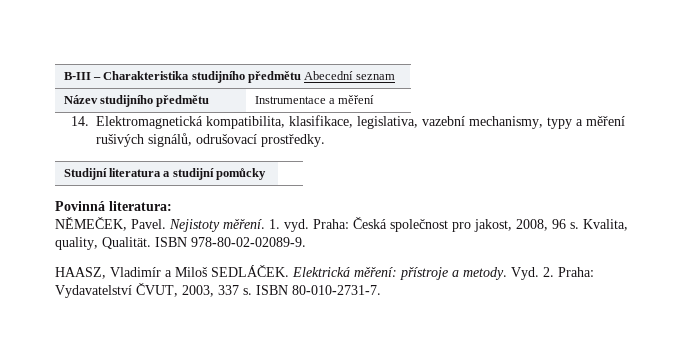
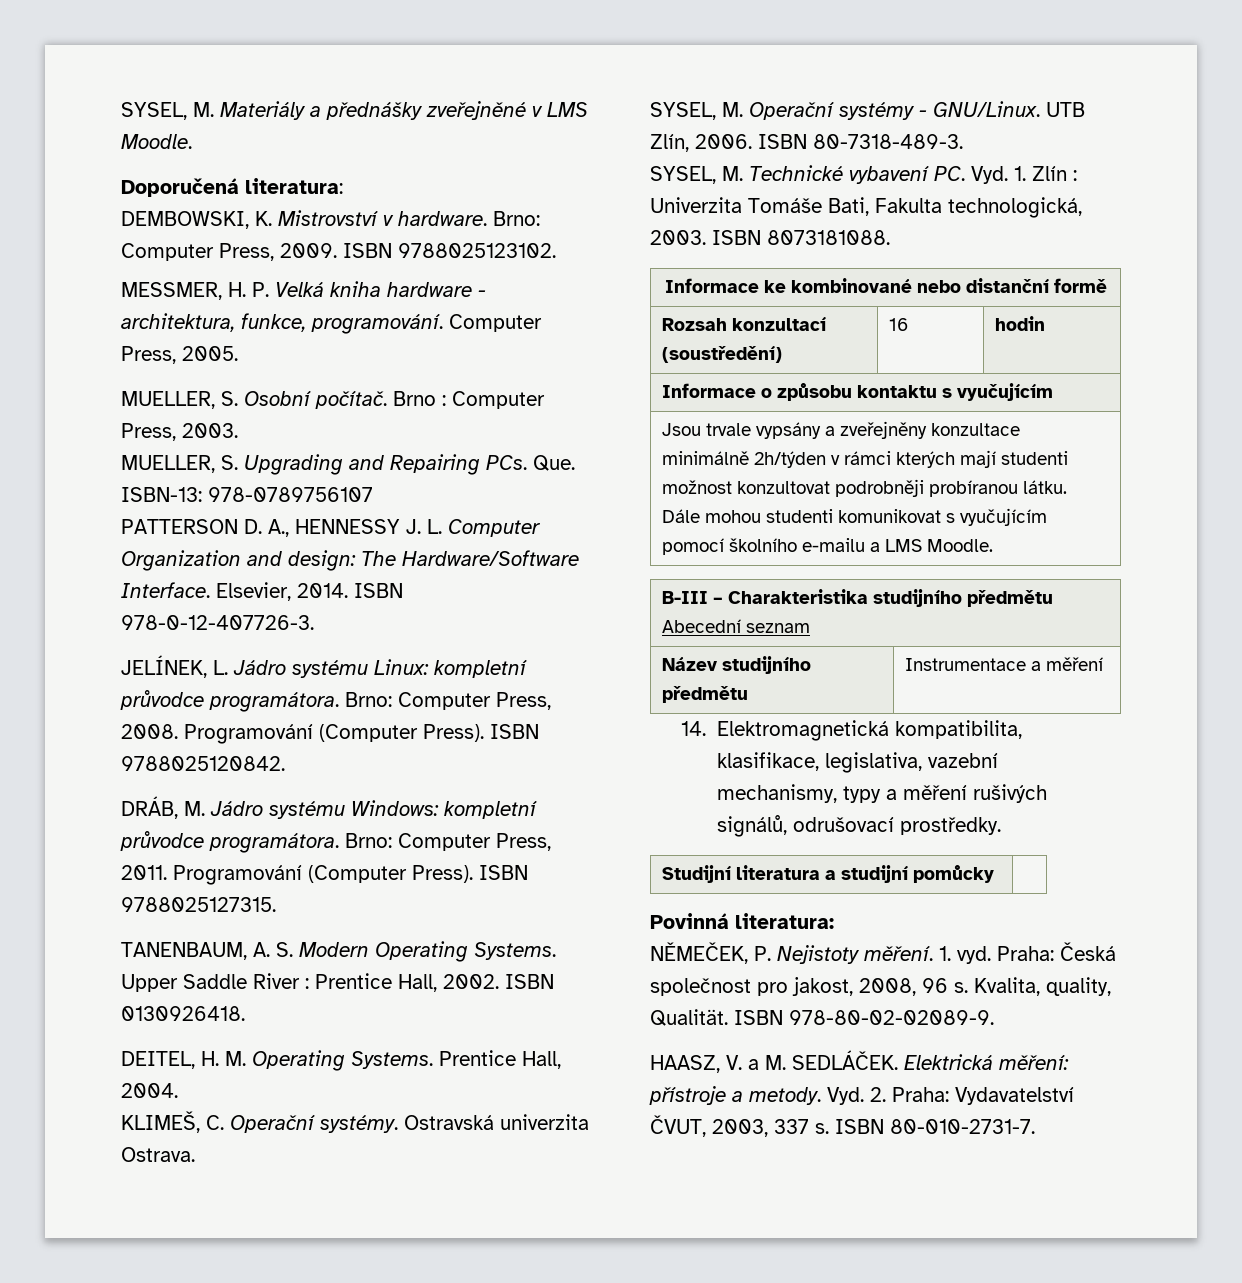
(63, 76) none -> [121,101,588,120] [121,134,192,149] [121,178,343,197] [121,210,540,229] [121,243,556,261] [121,281,486,300] [121,313,542,334] [121,346,238,364] [121,391,545,409] [121,423,238,441] [121,454,575,475] [121,487,373,502] [121,519,541,537] [121,550,579,571] [121,582,403,601] [121,615,314,630] [121,655,527,678] [120,690,551,712] [121,724,539,744] [121,756,285,771] [121,796,537,819] [120,831,551,853] [121,865,528,885] [121,897,276,912] [121,941,556,962] [121,973,554,992] [121,1006,245,1021] [121,1050,561,1071] [121,1083,178,1098] [121,1111,589,1133] [121,1147,195,1162] [650,101,1085,120] [650,134,963,152] [650,165,1077,184] [650,197,1082,218] [650,230,890,245] [664,278,1107,293] [661,317,826,331] [661,346,782,363] [888,318,908,331] [994,316,1045,331] [661,383,1053,401] [661,421,1020,439] [661,450,1068,468] [661,479,1067,497] [661,508,1047,526] [661,538,993,555] SYSEL, M. Materiály a přednášky zveřejněné v LMS Moodle. // Doporučená literatura: // DEMBOWSKI, K. Mistrovství v hardware. Brno: Computer Press, 2009. ISBN 9788025123102. // MESSMER, H. P. Velká kniha hardware - architektura, funkce, programování. Computer Press, 2005. // MUELLER, S. Osobní počítač. Brno : Computer Press, 2003. // MUELLER, S. Upgrading and Repairing PCs. Que. ISBN-13: 978-0789756107 // PATTERSON D. A., HENNESSY J. L. Computer Organization and design: The Hardware/Software Interface. Elsevier, 2014. ISBN 978-0-12-407726-3. // JELÍNEK, L. Jádro systému Linux: kompletní průvodce programátora. Brno: Computer Press, 2008. Programování (Computer Press). ISBN 9788025120842. // DRÁB, M. Jádro systému Windows: kompletní průvodce programátora. Brno: Computer Press, 2011. Programování (Computer Press). ISBN 9788025127315. // TANENBAUM, A. S. Modern Operating Systems. Upper Saddle River : Prentice Hall, 2002. ISBN 0130926418. // DEITEL, H. M. Operating Systems. Prentice Hall, 2004. // KLIMEŠ, C. Operační systémy. Ostravská univerzita Ostrava. // SYSEL, M. Operační systémy - GNU/Linux. UTB Zlín, 2006. ISBN 80-7318-489-3. // SYSEL, M. Technické vybavení PC. Vyd. 1. Zlín : Univerzita Tomáše Bati, Fakulta technologická, 2003. ISBN 8073181088. // Informace ke kombinované nebo distanční formě // Rozsah konzultací (soustředění) | 16 | hodin // Informace o způsobu kontaktu s vyučujícím // Jsou trvale vypsány a zveřejněny konzultace minimálně 2h/týden v rámci kterých mají studenti možnost konzultovat podrobněji probíranou látku. Dále mohou studenti komunikovat s vyučujícím pomocí školního e-mailu a LMS Moodle. //
[131,219,166,229] Pavel. -> [754,946,771,961] P.
[110,267,208,277] Vladimír a Miloš -> [726,1055,786,1070] V. a M.

